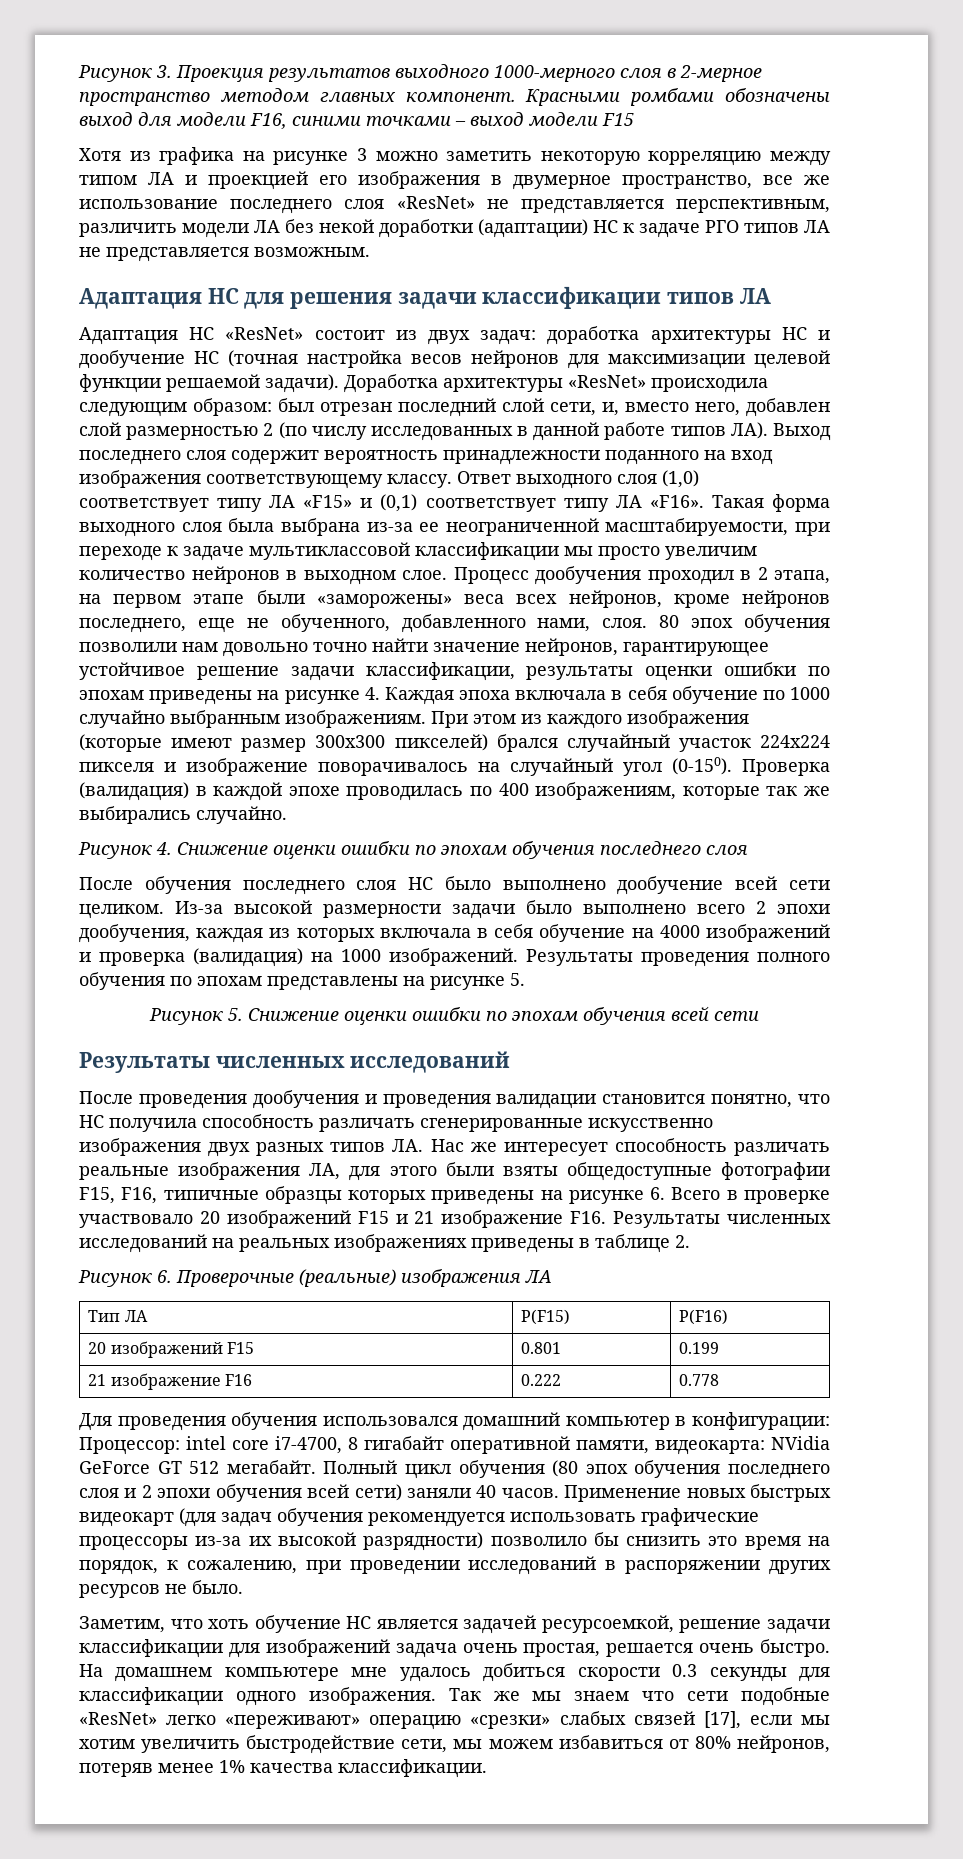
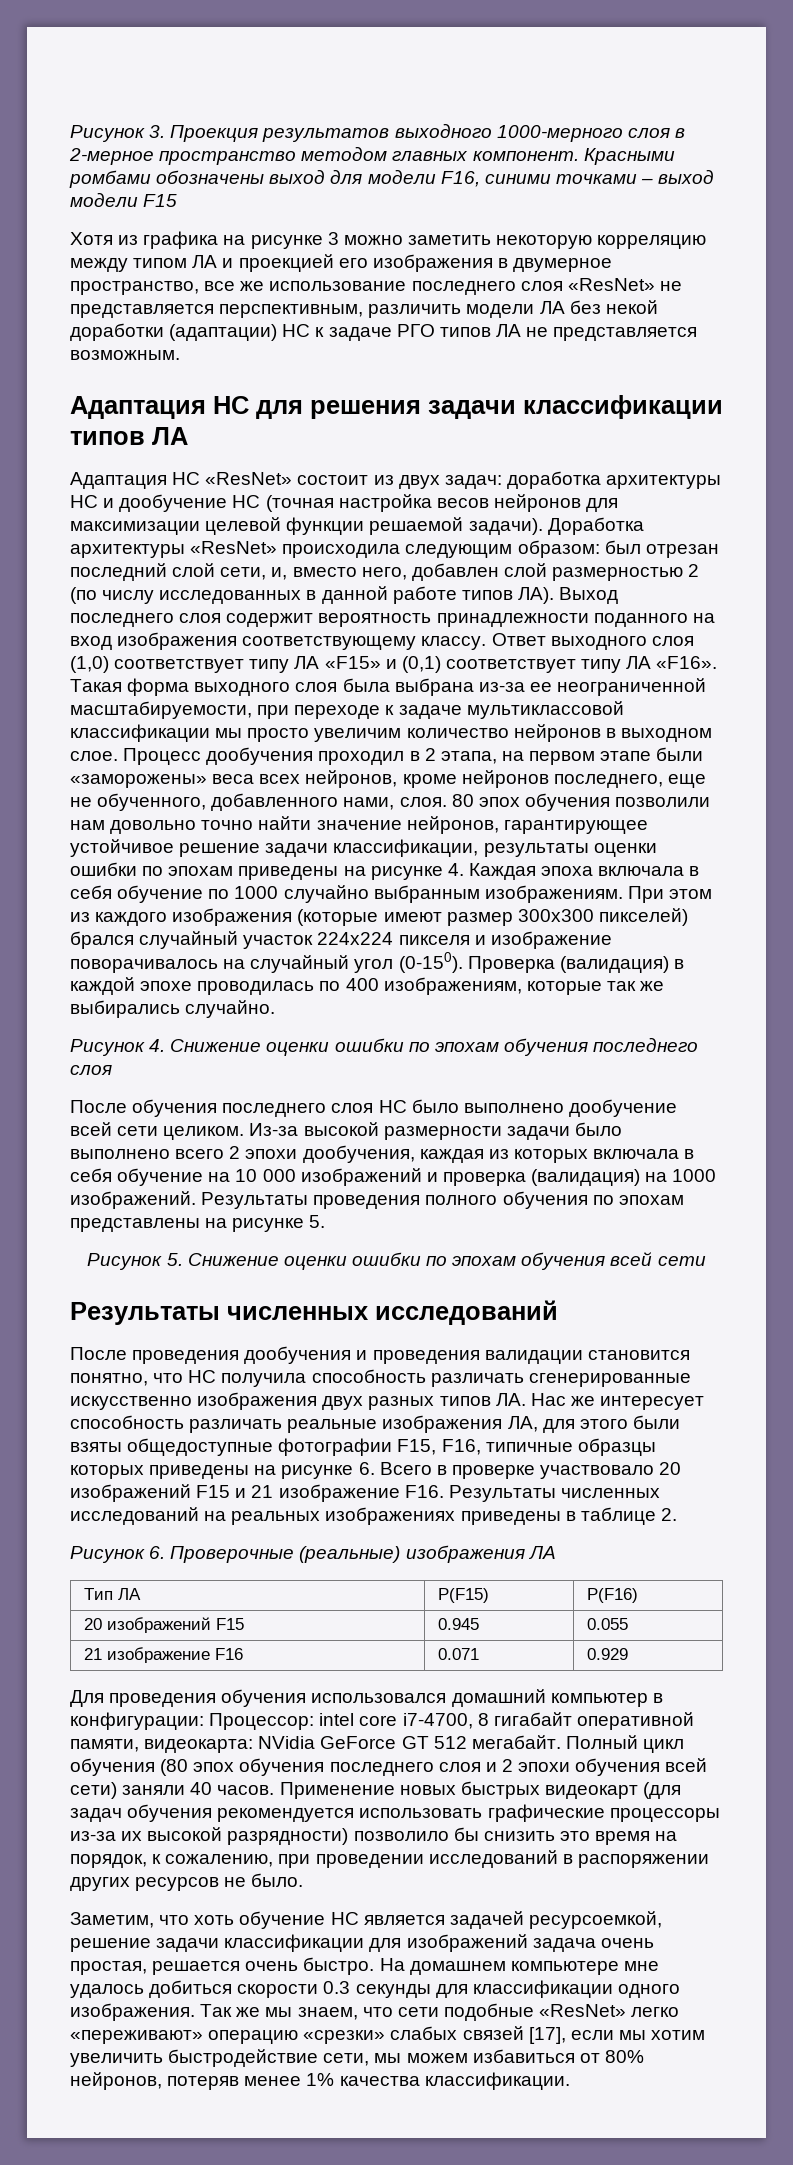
[659,925,700,938] 4000 -> [235,1169,296,1182] 10 000
[521,1342,562,1354] [679,1342,720,1354] 0.801 | 0.199 -> [437,1618,479,1630] [586,1618,628,1630] 0.945 | 0.055
[521,1374,562,1386] [679,1374,720,1386] 0.222 | 0.778 -> [437,1648,479,1660] [586,1648,628,1660] 0.071 | 0.929
[574,1691,630,1701] знаем -> [297,2007,358,2020] знаем,

